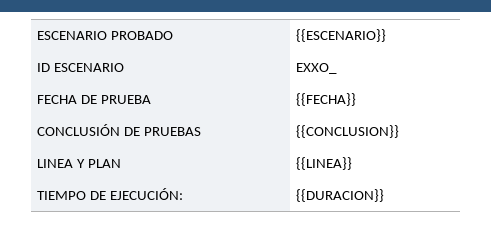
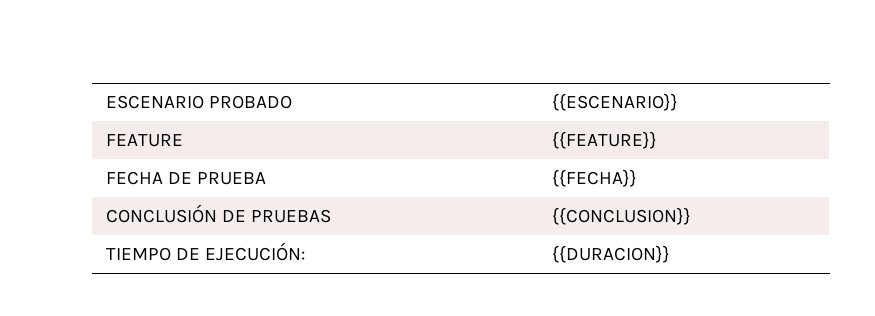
[37,63,125,72] [296,63,338,74] ID ESCENARIO | EXXO_ -> [105,134,183,147] [551,131,657,149] FEATURE | {{FEATURE}}
[37,159,122,168] [296,157,353,170] // LINEA Y PLAN | {{LINEA}} -> (691, 216) none

